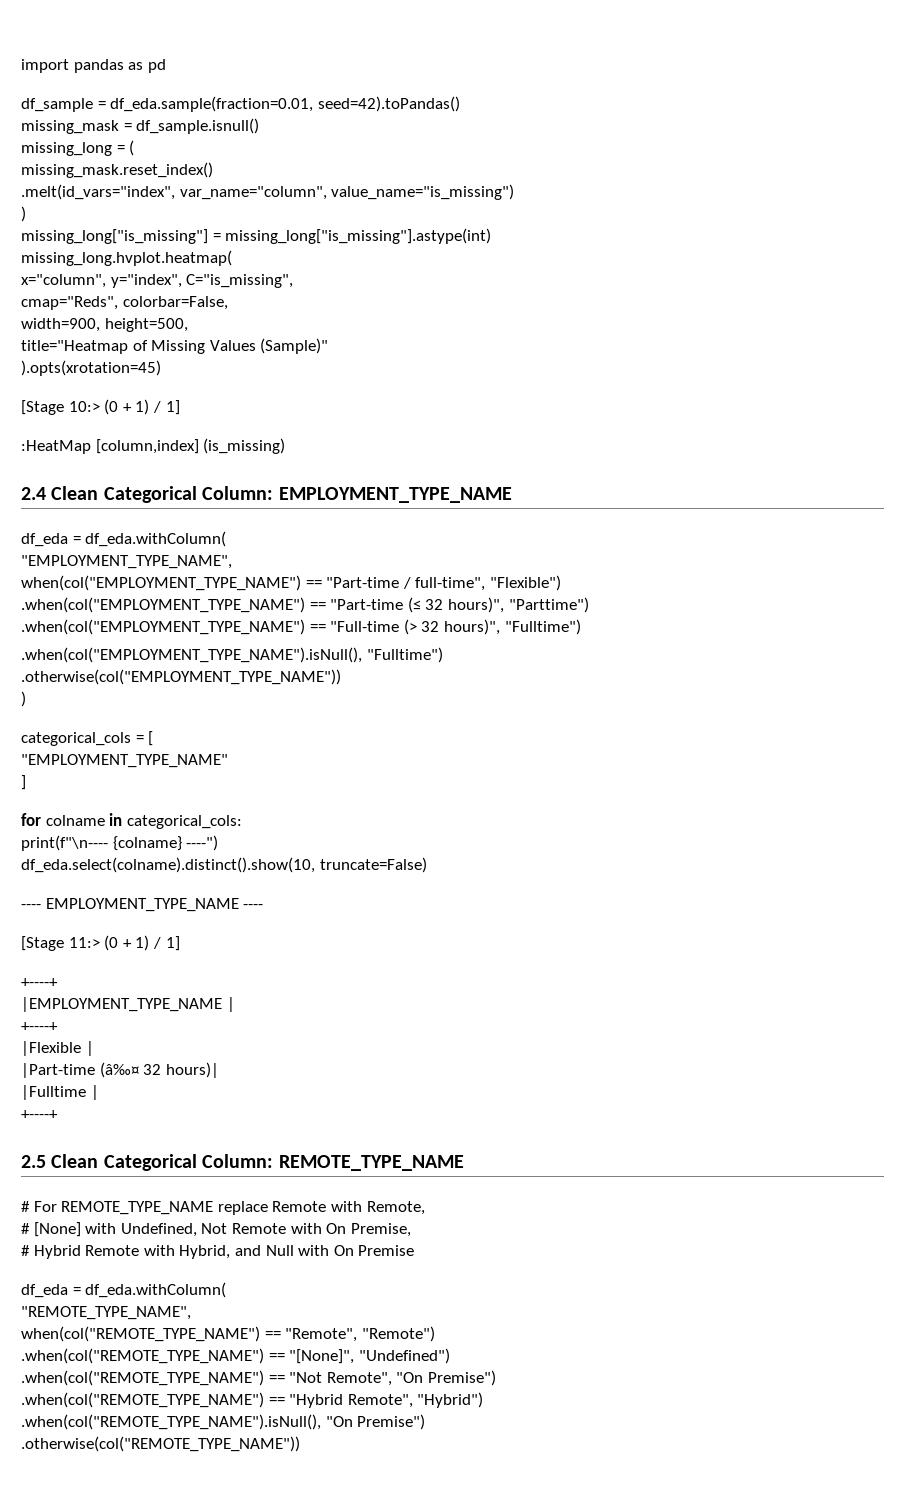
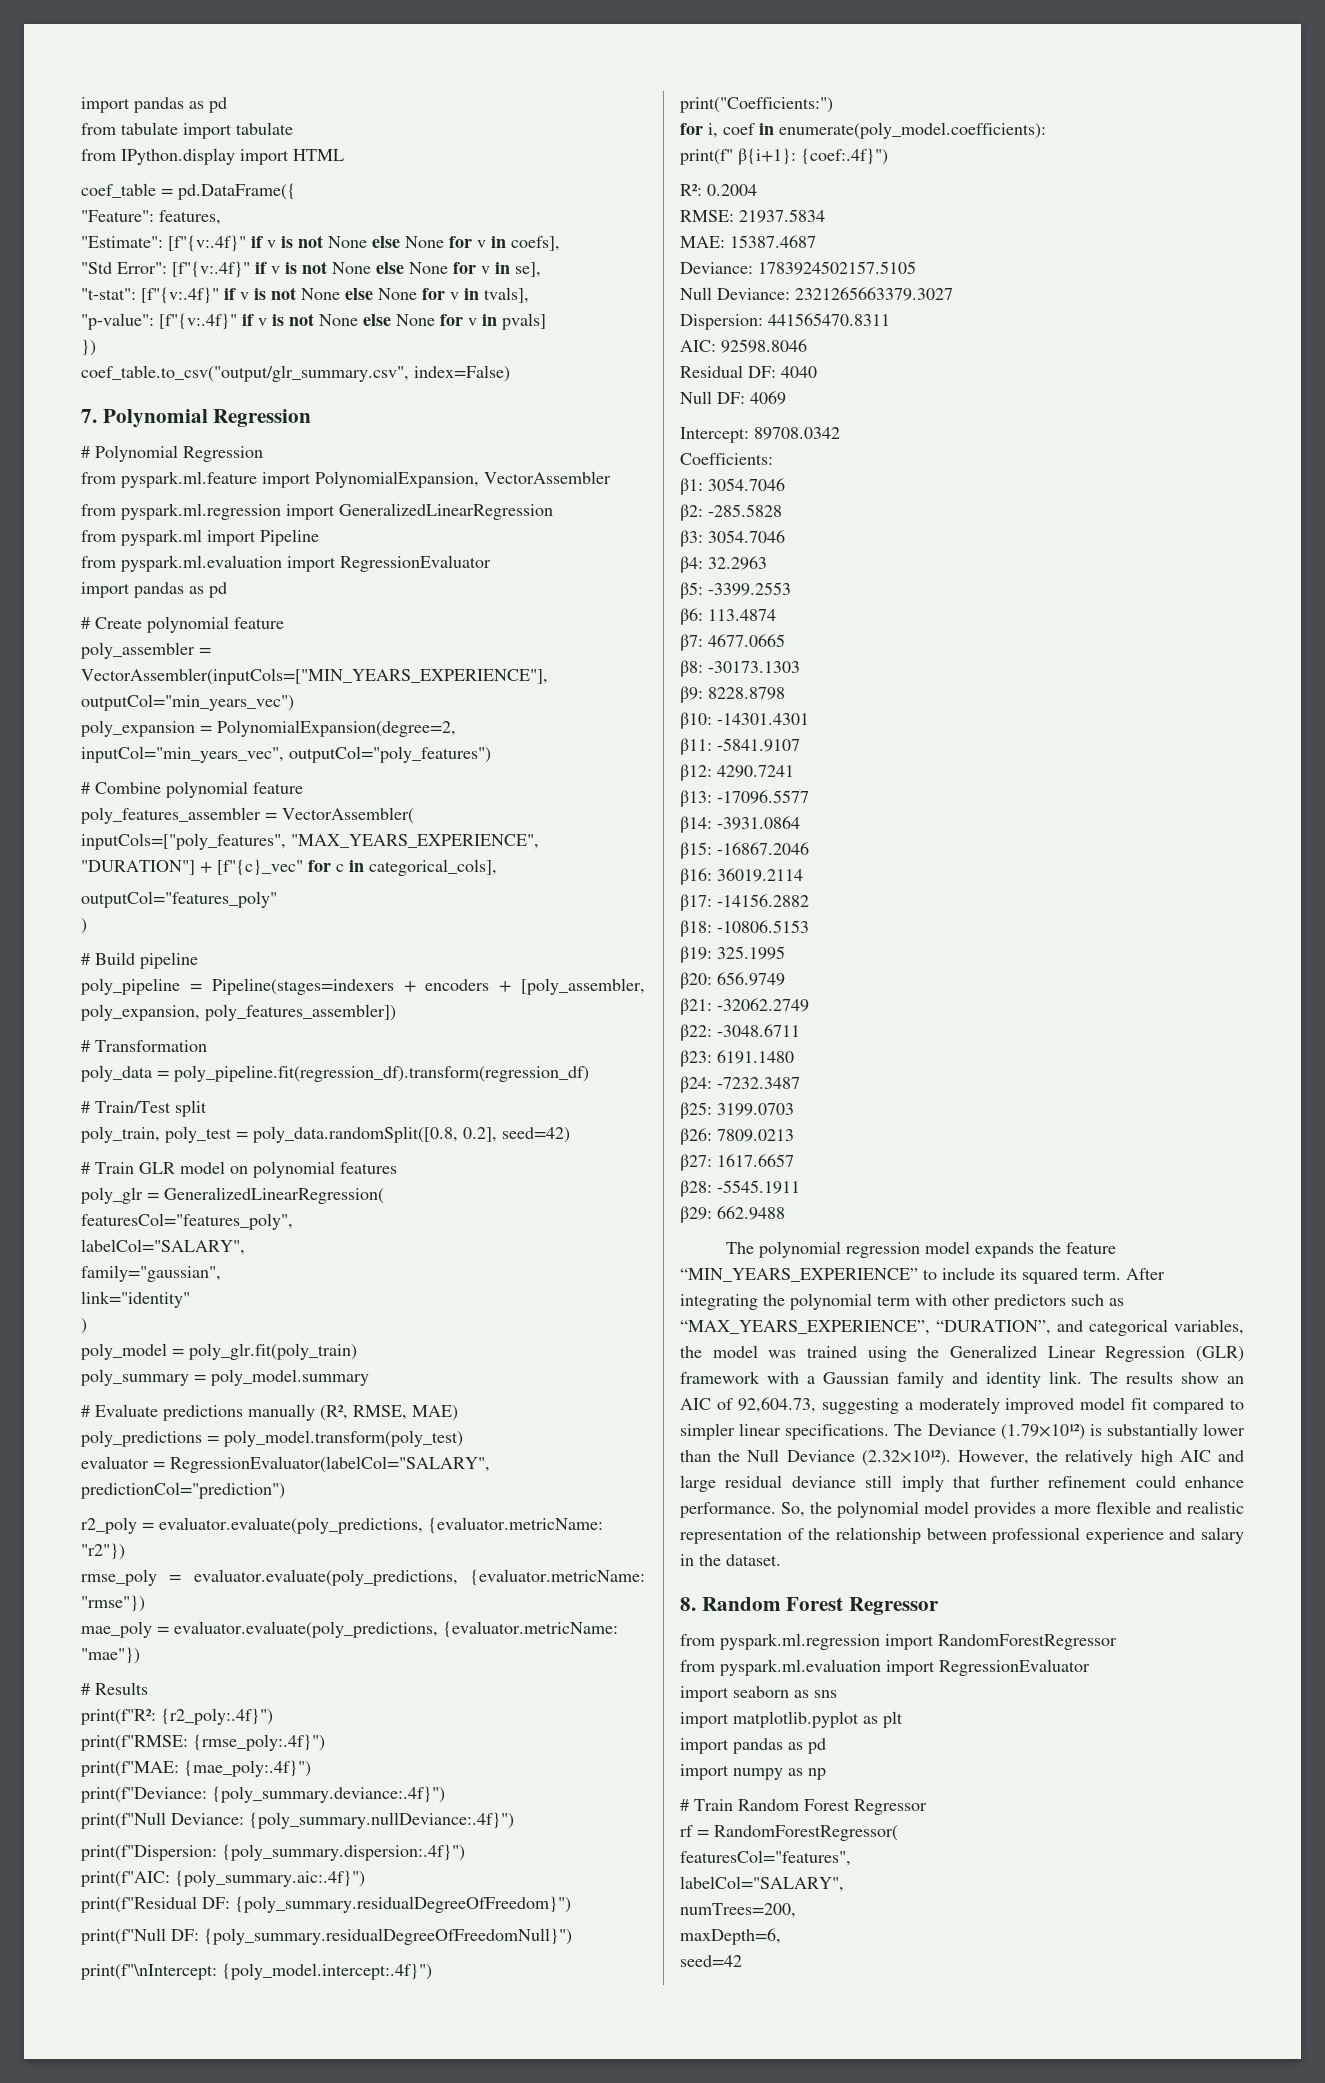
[21,59,166,73] [21,96,460,112] [21,118,260,134] [21,140,135,156] [21,162,213,178] [21,184,515,200] [21,206,26,222] [21,228,492,244] [21,250,232,266] [21,274,294,288] [21,296,228,310] [21,318,188,332] [21,338,329,354] [21,360,161,376] [21,399,180,415] [21,438,286,454] [21,486,512,503] [21,531,227,547] [21,555,232,569] [21,575,561,591] [21,597,589,613] [21,619,581,635] [21,647,443,663] [21,669,341,685] [21,691,26,707] [21,731,154,746] [21,754,228,768] [21,775,26,790] [21,813,242,829] [21,835,219,851] [21,857,427,873] [21,898,264,912] [21,935,180,951] [21,978,58,987] [21,997,235,1012] [21,1022,58,1031] [21,1041,94,1056] [21,1062,219,1078] [21,1085,99,1100] [21,1110,58,1119] [21,1154,464,1171] [21,1201,425,1215] [21,1222,411,1237] [21,1245,415,1259] [21,1282,227,1298] [21,1306,191,1320] [21,1326,435,1342] [21,1348,450,1364] [21,1370,496,1386] [21,1392,484,1408] [21,1414,426,1430] [21,1436,300,1452] import pandas as pd // df_sample = df_eda.sample(fraction=0.01, seed=42).toPandas() // missing_mask = df_sample.isnull() // missing_long = ( // missing_mask.reset_index() // .melt(id_vars="index", var_name="column", value_name="is_missing") // ) // missing_long["is_missing"] = missing_long["is_missing"].astype(int) // missing_long.hvplot.heatmap( // x="column", y="index", C="is_missing", // cmap="Reds", colorbar=False, // width=900, height=500, // title="Heatmap of Missing Values (Sample)" // ).opts(xrotation=45) // [Stage 10:> (0 + 1) / 1] // :HeatMap [column,index] (is_missing) // 2.4 Clean Categorical Column: EMPLOYMENT_TYPE_NAME // df_eda = df_eda.withColumn( // "EMPLOYMENT_TYPE_NAME", // when(col("EMPLOYMENT_TYPE_NAME") == "Part-time / full-time", "Flexible") // .when(col("EMPLOYMENT_TYPE_NAME") == "Part-time (≤ 32 hours)", "Parttime") // .when(col("EMPLOYMENT_TYPE_NAME") == "Full-time (> 32 hours)", "Fulltime") // .when(col("EMPLOYMENT_TYPE_NAME").isNull(), "Fulltime") // .otherwise(col("EMPLOYMENT_TYPE_NAME")) // ) // categorical_cols = [ // "EMPLOYMENT_TYPE_NAME" // ] // for colname in categorical_cols: // print(f"\n---- {colname} ----") // df_eda.select(colname).distinct().show(10, truncate=False) // ---- EMPLOYMENT_TYPE_NAME ---- // [Stage 11:> (0 + 1) / 1] // +----+ // |EMPLOYMENT_TYPE_NAME | // +----+ // |Flexible | // |Part-time (â‰¤ 32 hours)| // |Fulltime | // +----+ // 2.5 Clean Categorical Column: REMOTE_TYPE_NAME // # For REMOTE_TYPE_NAME replace Remote with Remote, // # [None] with Undefined, Not Remote with On Premise, // # Hybrid Remote with Hybrid, and Null with On Premise // df_eda = df_eda.withColumn( // "REMOTE_TYPE_NAME", // when(col("REMOTE_TYPE_NAME") == "Remote", "Remote") // .when(col("REMOTE_TYPE_NAME") == "[None]", "Undefined") // .when(col("REMOTE_TYPE_NAME") == "Not Remote", "On Premise") // .when(col("REMOTE_TYPE_NAME") == "Hybrid Remote", "Hybrid") // .when(col("REMOTE_TYPE_NAME").isNull(), "On Premise") // .otherwise(col("REMOTE_TYPE_NAME")) -> [81,97,227,113] [81,122,293,139] [81,148,344,165] [81,183,296,200] [81,210,221,225] [81,235,560,252] [81,261,541,278] [81,287,529,304] [81,313,546,330] [81,339,96,356] [81,365,510,382] [81,409,312,428] [81,445,263,462] [81,471,611,488] [81,503,553,520] [81,529,319,546] [81,555,491,572] [81,582,227,598] [81,616,284,633] [81,642,211,659] [81,668,548,685] [81,694,294,711] [81,720,456,737] [81,746,491,763] [81,781,303,798] [81,807,414,824] [81,833,539,850] [81,859,497,876] [81,891,277,908] [81,918,87,934] [81,952,198,969] [81,978,645,995] [81,1004,396,1021] [81,1040,207,1052] [81,1065,589,1082] [81,1100,207,1117] [81,1126,570,1143] [81,1161,397,1178] [81,1187,384,1204] [81,1213,293,1230] [81,1239,245,1255] [81,1265,221,1282] [81,1291,190,1308] [81,1318,87,1334] [81,1343,357,1360] [81,1369,369,1386] [81,1404,458,1421] [81,1430,463,1447] [81,1456,490,1473] [81,1482,285,1499] [81,1517,603,1534] [81,1543,125,1560] [81,1569,645,1586] [81,1595,145,1612] [81,1621,618,1638] [81,1647,140,1664] [81,1682,148,1695] [81,1708,273,1725] [81,1734,325,1751] [81,1760,311,1777] [81,1786,445,1803] [81,1812,514,1829] [81,1844,465,1861] [81,1870,365,1887] [81,1896,571,1913] [81,1928,572,1945] [81,1963,432,1980] [680,97,833,113] [680,122,1046,139] [680,148,888,165] [680,184,757,196] [680,209,825,223] [680,235,816,248] [680,261,916,275] [680,287,953,301] [680,313,890,330] [680,339,807,353] [680,365,817,378] [680,391,786,405] [680,427,840,443] [680,453,773,465] [680,478,785,495] [680,504,782,521] [680,530,785,547] [680,556,767,573] [680,582,791,599] [680,608,776,625] [680,634,785,651] [680,660,800,677] [680,686,785,703] [680,712,809,729] [680,738,800,755] [680,764,794,781] [680,790,809,807] [680,816,800,833] [680,842,809,859] [680,868,803,885] [680,894,809,911] [680,920,809,937] [680,946,785,963] [680,972,785,989] [680,998,809,1015] [680,1024,800,1041] [680,1050,794,1067] [680,1076,800,1093] [680,1102,794,1119] [680,1128,794,1145] [680,1154,794,1171] [680,1180,800,1197] [680,1206,785,1223] [725,1241,1116,1258] [680,1267,1165,1284] [680,1293,1124,1310] [680,1319,1244,1336] [680,1345,1244,1362] [680,1371,1244,1388] [680,1397,1244,1414] [680,1423,1245,1440] [680,1449,1244,1466] [680,1475,1244,1492] [680,1501,1244,1518] [680,1527,1244,1544] [680,1554,781,1566] [680,1597,940,1615] [680,1633,1117,1650] [680,1659,1090,1676] [680,1686,837,1702] [680,1711,903,1728] [680,1738,826,1754] [680,1764,826,1780] [680,1799,927,1815] [680,1825,898,1841] [680,1850,851,1866] [680,1876,844,1892] [680,1903,796,1918] [680,1928,781,1945] [680,1955,742,1967] import pandas as pd // from tabulate import tabulate // from IPython.display import HTML // coef_table = pd.DataFrame({ // "Feature": features, // "Estimate": [f"{v:.4f}" if v is not None else None for v in coefs], // "Std Error": [f"{v:.4f}" if v is not None else None for v in se], // "t-stat": [f"{v:.4f}" if v is not None else None for v in tvals], // "p-value": [f"{v:.4f}" if v is not None else None for v in pvals] // }) // coef_table.to_csv("output/glr_summary.csv", index=False) // 7. Polynomial Regression // # Polynomial Regression // from pyspark.ml.feature import PolynomialExpansion, VectorAssembler // from pyspark.ml.regression import GeneralizedLinearRegression // from pyspark.ml import Pipeline // from pyspark.ml.evaluation import RegressionEvaluator // import pandas as pd // # Create polynomial feature // poly_assembler = VectorAssembler(inputCols=["MIN_YEARS_EXPERIENCE"], outputCol="min_years_vec") // poly_expansion = PolynomialExpansion(degree=2, inputCol="min_years_vec", outputCol="poly_features") // # Combine polynomial feature // poly_features_assembler = VectorAssembler( // inputCols=["poly_features", "MAX_YEARS_EXPERIENCE", "DURATION"] + [f"{c}_vec" for c in categorical_cols], // outputCol="features_poly" // ) // # Build pipeline // poly_pipeline = Pipeline(stages=indexers + encoders + [poly_assembler, poly_expansion, poly_features_assembler]) // # Transformation // poly_data = poly_pipeline.fit(regression_df).transform(regression_df) // # Train/Test split // poly_train, poly_test = poly_data.randomSplit([0.8, 0.2], seed=42) // # Train GLR model on polynomial features // poly_glr = GeneralizedLinearRegression( // featuresCol="features_poly", // labelCol="SALARY", // family="gaussian", // link="identity" // ) // poly_model = poly_glr.fit(poly_train) // poly_summary = poly_model.summary // # Evaluate predictions manually (R², RMSE, MAE) // poly_predictions = poly_model.transform(poly_test) // evaluator = RegressionEvaluator(labelCol="SALARY", predictionCol="prediction") // r2_poly = evaluator.evaluate(poly_predictions, {evaluator.metricName: "r2"}) // rmse_poly = evaluator.evaluate(poly_predictions, {evaluator.metricName: "rmse"}) // mae_poly = evaluator.evaluate(poly_predictions, {evaluator.metricName: "mae"}) // # Results // print(f"R²: {r2_poly:.4f}") // print(f"RMSE: {rmse_poly:.4f}") // print(f"MAE: {mae_poly:.4f}") // print(f"Deviance: {poly_summary.deviance:.4f}") // print(f"Null Deviance: {poly_summary.nullDeviance:.4f}") // print(f"Dispersion: {poly_summary.dispersion:.4f}") // print(f"AIC: {poly_summary.aic:.4f}") // print(f"Residual DF: {poly_summary.residualDegreeOfFreedom}") // print(f"Null DF: {poly_summary.residualDegreeOfFreedomNull}") // print(f"\nIntercept: {poly_model.intercept:.4f}") // print("Coefficients:") // for i, coef in enumerate(poly_model.coefficients): // print(f" β{i+1}: {coef:.4f}") // R²: 0.2004 // RMSE: 21937.5834 // MAE: 15387.4687 // Deviance: 1783924502157.5105 // Null Deviance: 2321265663379.3027 // Dispersion: 441565470.8311 // AIC: 92598.8046 // Residual DF: 4040 // Null DF: 4069 // Intercept: 89708.0342 // Coefficients: // β1: 3054.7046 // β2: -285.5828 // β3: 3054.7046 // β4: 32.2963 // β5: -3399.2553 // β6: 113.4874 // β7: 4677.0665 // β8: -30173.1303 // β9: 8228.8798 // β10: -14301.4301 // β11: -5841.9107 // β12: 4290.7241 // β13: -17096.5577 // β14: -3931.0864 // β15: -16867.2046 // β16: 36019.2114 // β17: -14156.2882 // β18: -10806.5153 // β19: 325.1995 // β20: 656.9749 // β21: -32062.2749 // β22: -3048.6711 // β23: 6191.1480 // β24: -7232.3487 // β25: 3199.0703 // β26: 7809.0213 // β27: 1617.6657 // β28: -5545.1911 // β29: 662.9488 // The polynomial regression model expands the feature “MIN_YEARS_EXPERIENCE” to include its squared term. After integrating the polynomial term with other predictors such as “MAX_YEARS_EXPERIENCE”, “DURATION”, and categorical variables, the model was trained using the Generalized Linear Regression (GLR) framework with a Gaussian family and identity link. The results show an AIC of 92,604.73, suggesting a moderately improved model fit compared to simpler linear specifications. The Deviance (1.79×10¹²) is substantially lower than the Null Deviance (2.32×10¹²). However, the relatively high AIC and large residual deviance still imply that further refinement could enhance performance. So, the polynomial model provides a more flexible and realistic representation of the relationship between professional experience and salary in the dataset. // 8. Random Forest Regressor // from pyspark.ml.regression import RandomForestRegressor // from pyspark.ml.evaluation import RegressionEvaluator // import seaborn as sns // import matplotlib.pyplot as plt // import pandas as pd // import numpy as np // # Train Random Forest Regressor // rf = RandomForestRegressor( // featuresCol="features", // labelCol="SALARY", // numTrees=200, // maxDepth=6, // seed=42

